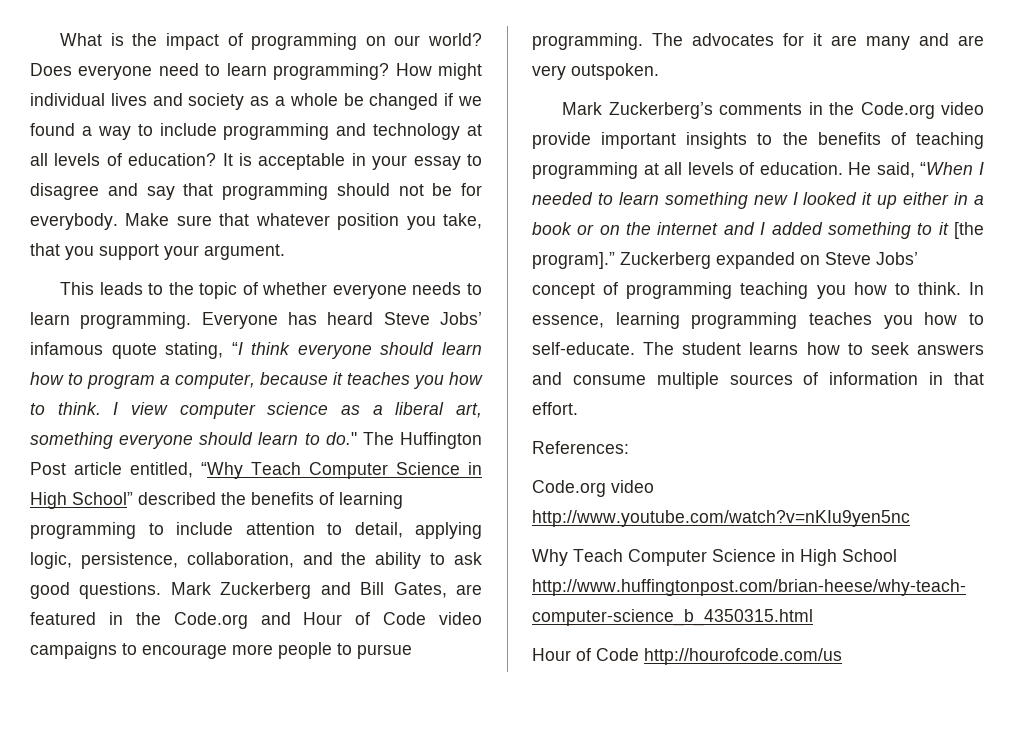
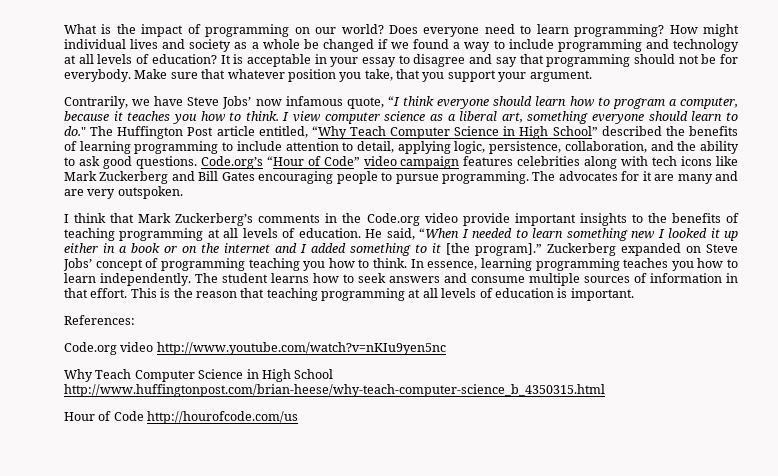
[60,282,483,299] [30,312,482,329] [30,342,224,359] This leads to the topic of whether everyone needs to learn programming. Everyone has heard Steve Jobs’ infamous quote stating, -> [64,96,384,109] Contrarily, we have Steve Jobs’ now infamous quote,
[170,582,483,599] [30,612,482,629] [30,642,273,659] Mark Zuckerberg and Bill Gates, are featured in the Code.org and Hour of Code video campaigns to encourage more -> [200,156,738,169] [64,171,334,184] Code.org’s “Hour of Code” video campaign features celebrities along with tech icons like Mark Zuckerberg and Bill Gates encouraging
(659, 71) none -> [64,213,135,223] I think that
[532,342,635,355] self-educate. -> [64,273,191,286] learn independently.
(578, 408) none -> [130,288,634,301] This is the reason that teaching programming at all levels of education is important.

